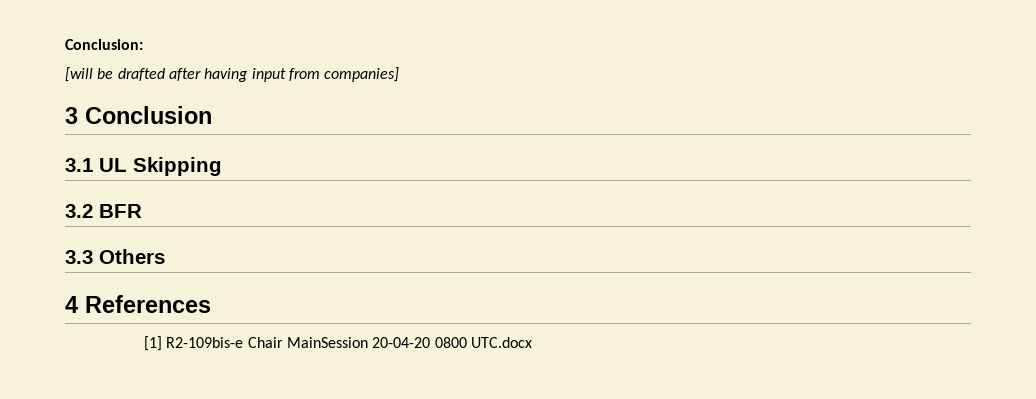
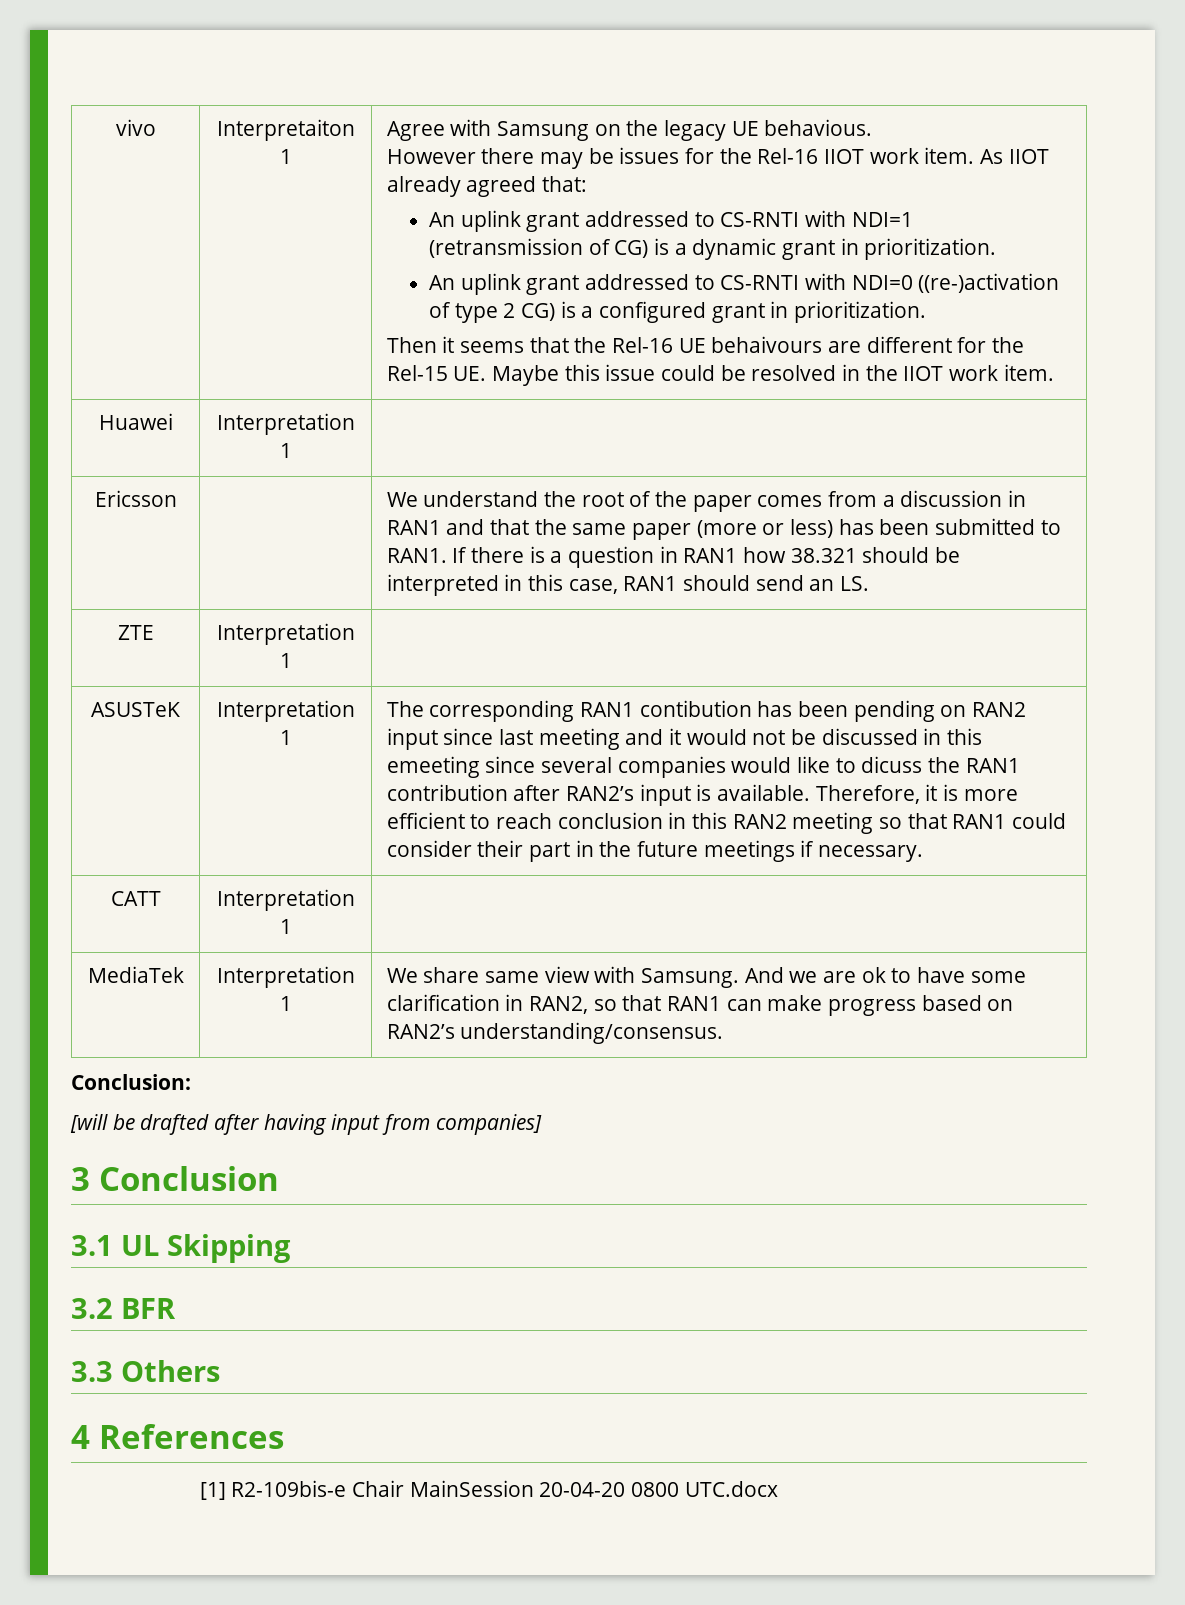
(65, 44) none -> [115,119,156,136] [216,119,355,141] [279,149,292,164] [386,119,873,141] [386,147,1049,169] [386,176,587,197] [428,210,913,232] [428,238,997,260] [428,273,1060,295] [428,301,927,323] [386,336,1024,353] [386,364,1054,386] [98,413,173,430] [216,413,355,435] [279,443,292,458] [94,490,177,507] [386,490,1026,512] [386,518,1061,540] [386,546,960,568] [386,574,869,596] [117,625,154,640] [216,623,355,645] [279,653,292,668] [91,702,181,717] [216,700,355,722] [279,730,292,745] [386,700,1026,722] [386,728,982,750] [386,756,1020,778] [386,784,1018,806] [386,812,1066,834] [386,840,923,862] [110,891,161,906] [216,889,355,911] [279,919,292,934] [87,966,184,983] [216,966,355,988] [279,996,292,1011] [386,966,1026,988] [386,994,1014,1016] [386,1022,724,1044] vivo | Interpretaiton 1 | Agree with Samsung on the legacy UE behavious. // However there may be issues for the Rel-16 IIOT work item. As IIOT already agreed that: // An uplink grant addressed to CS-RNTI with NDI=1 (retransmission of CG) is a dynamic grant in prioritization. // An uplink grant addressed to CS-RNTI with NDI=0 ((re-)activation of type 2 CG) is a configured grant in prioritization. // Then it seems that the Rel-16 UE behaivours are different for the Rel-15 UE. Maybe this issue could be resolved in the IIOT work item. // Huawei | Interpretation 1 | // Ericsson | | We understand the root of the paper comes from a discussion in RAN1 and that the same paper (more or less) has been submitted to RAN1. If there is a question in RAN1 how 38.321 should be interpreted in this case, RAN1 should send an LS. // ZTE | Interpretation 1 | // ASUSTeK | Interpretation 1 | The corresponding RAN1 contibution has been pending on RAN2 input since last meeting and it would not be discussed in this emeeting since several companies would like to dicuss the RAN1 contribution after RAN2’s input is available. Therefore, it is more efficient to reach conclusion in this RAN2 meeting so that RAN1 could consider their part in the future meetings if necessary. // CATT | Interpretation 1 | // MediaTek | Interpretation 1 | We share same view with Samsung. And we are ok to have some clarification in RAN2, so that RAN1 can make progress based on RAN2’s understanding/consensus. //

